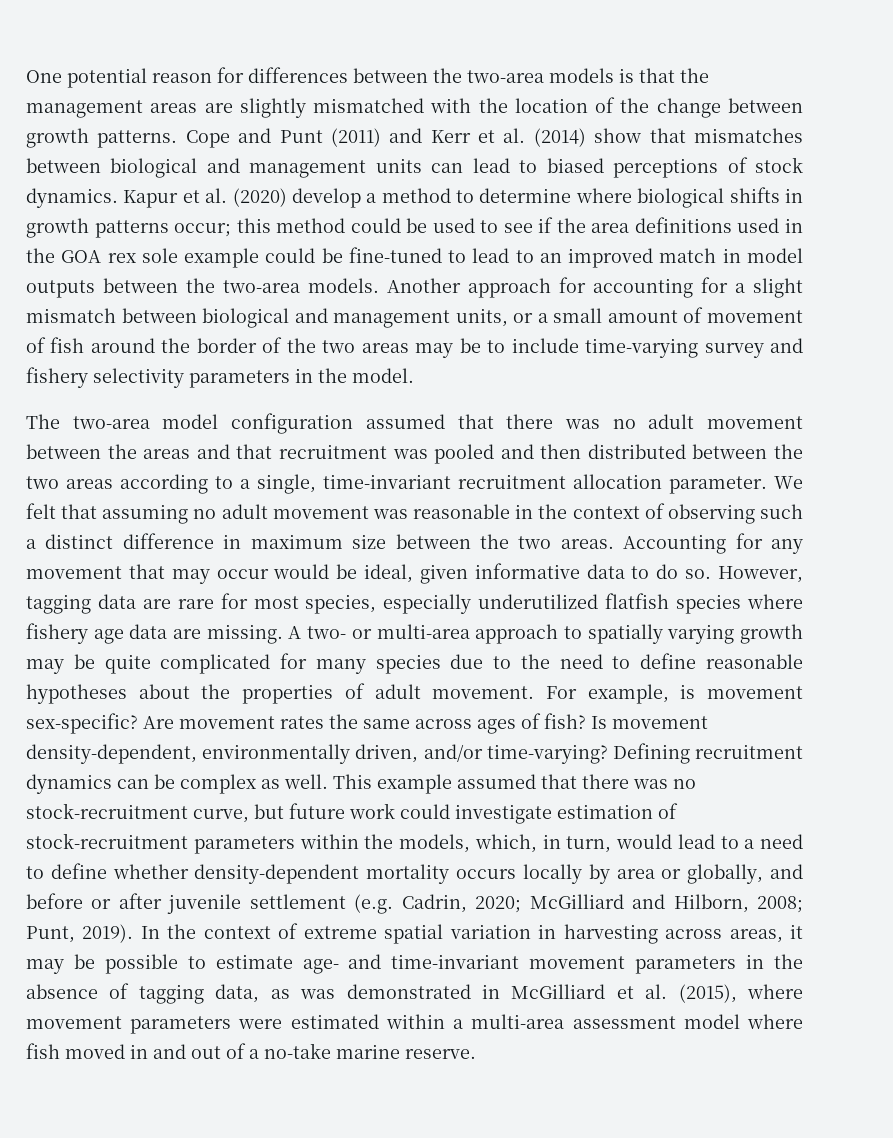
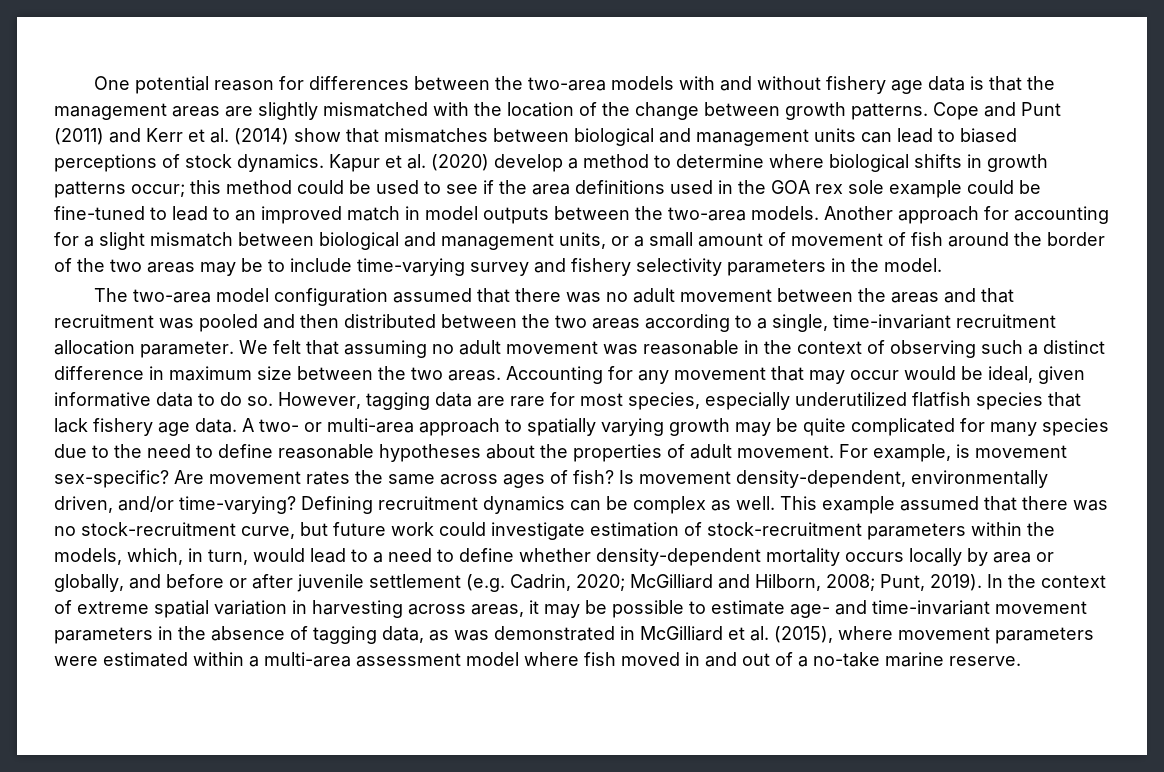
(614, 75) none -> [679,76,966,94] with and without fishery age data
[746,594,803,609] [26,623,283,644] where fishery age data are missing. -> [1048,392,1081,407] [54,418,237,436] that lack fishery age data.

